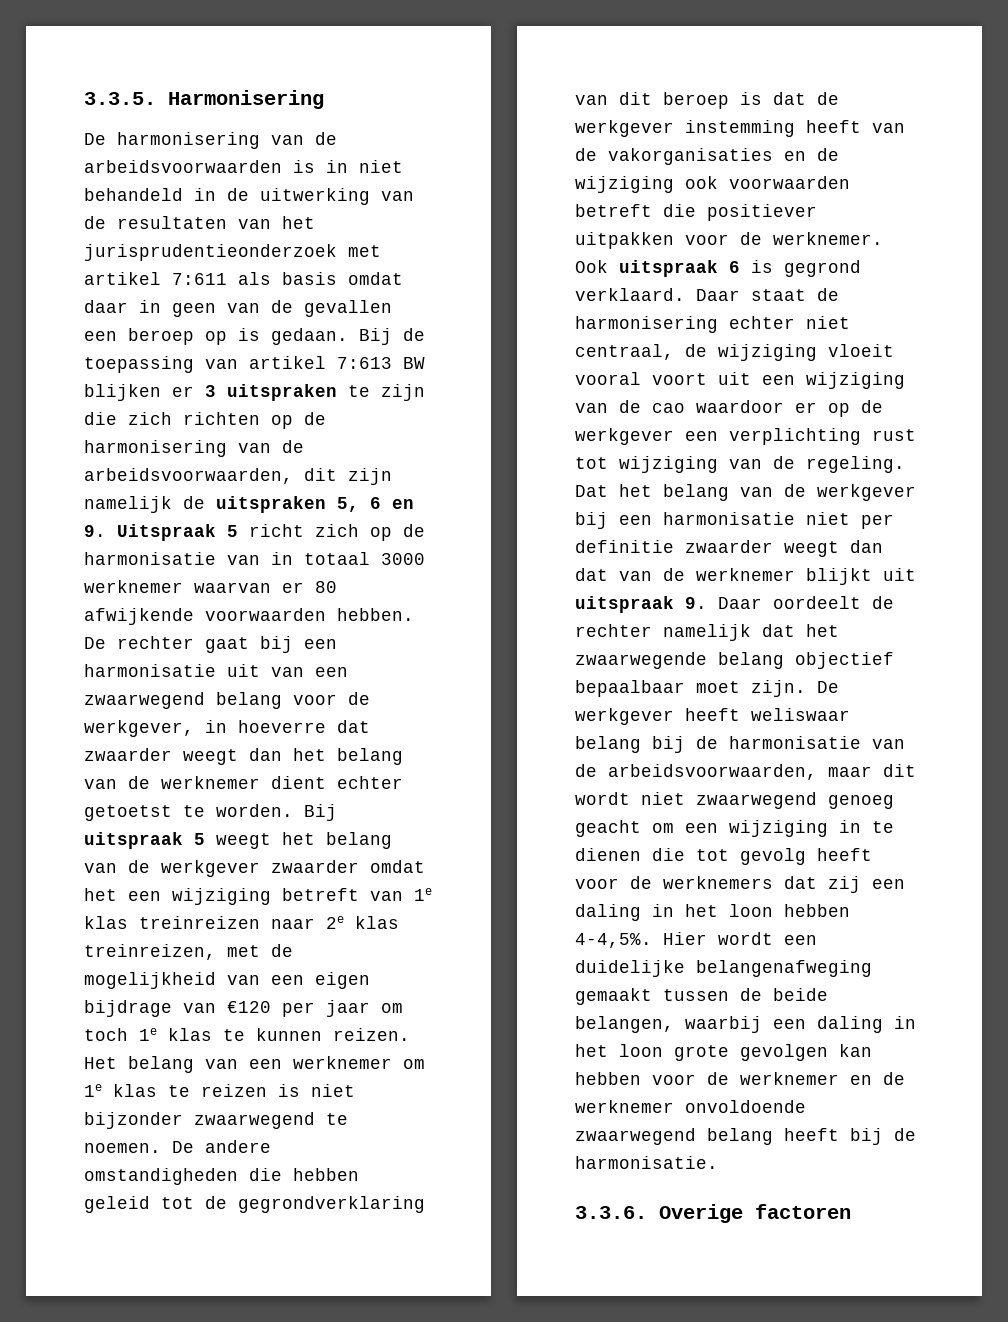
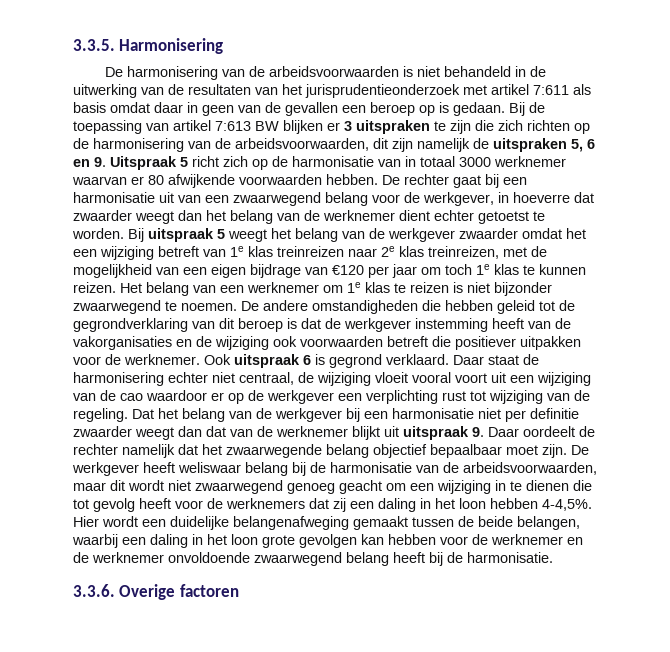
[326,160,348,173] in -> (413, 71) none

